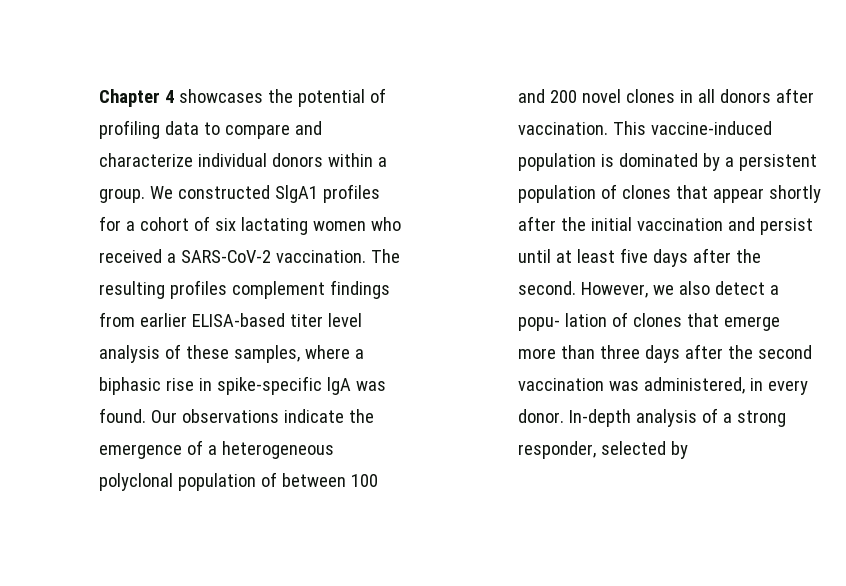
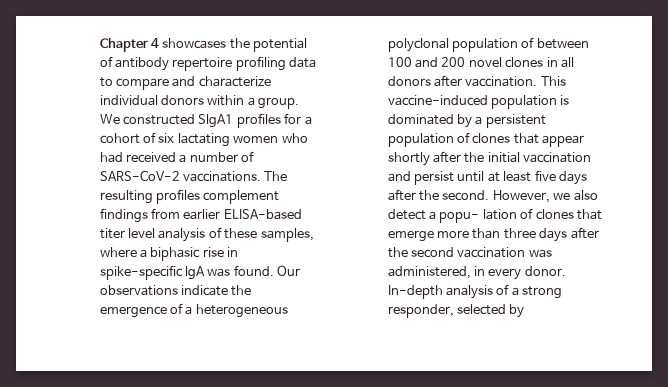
(387, 95) none -> [115,57,233,71] antibody repertoire
(402, 224) none -> [99,152,123,163] had
[181,250,367,263] SARS-CoV-2 vaccination. -> [189,151,255,162] [99,170,262,182] number of SARS-CoV-2 vaccinations.

